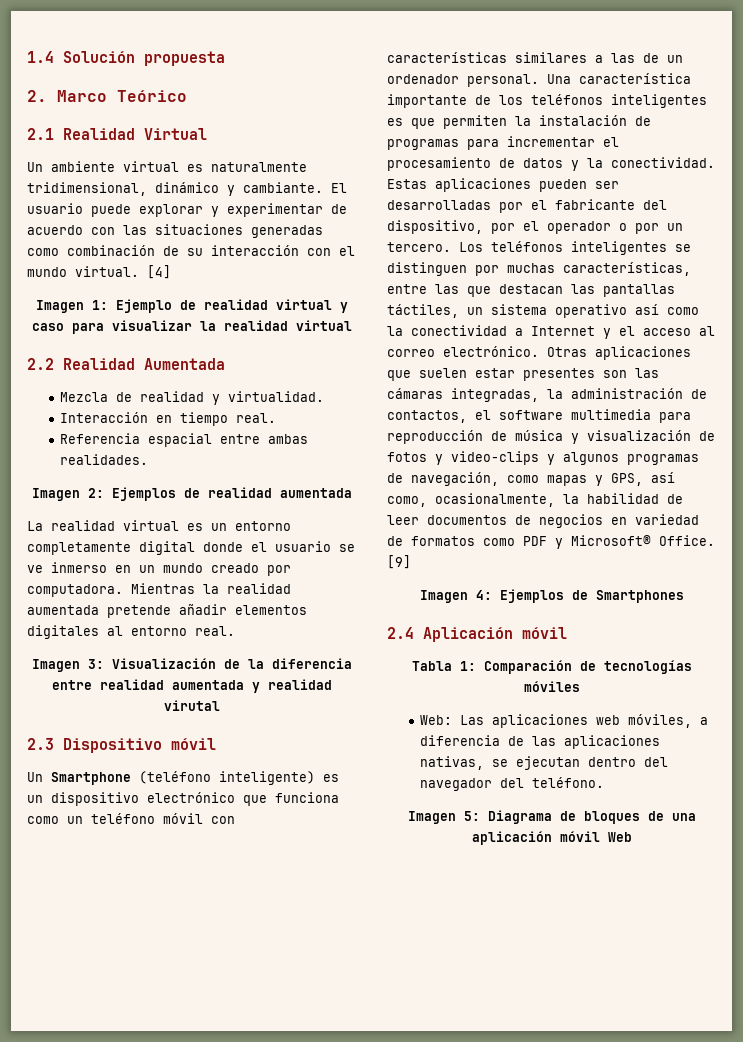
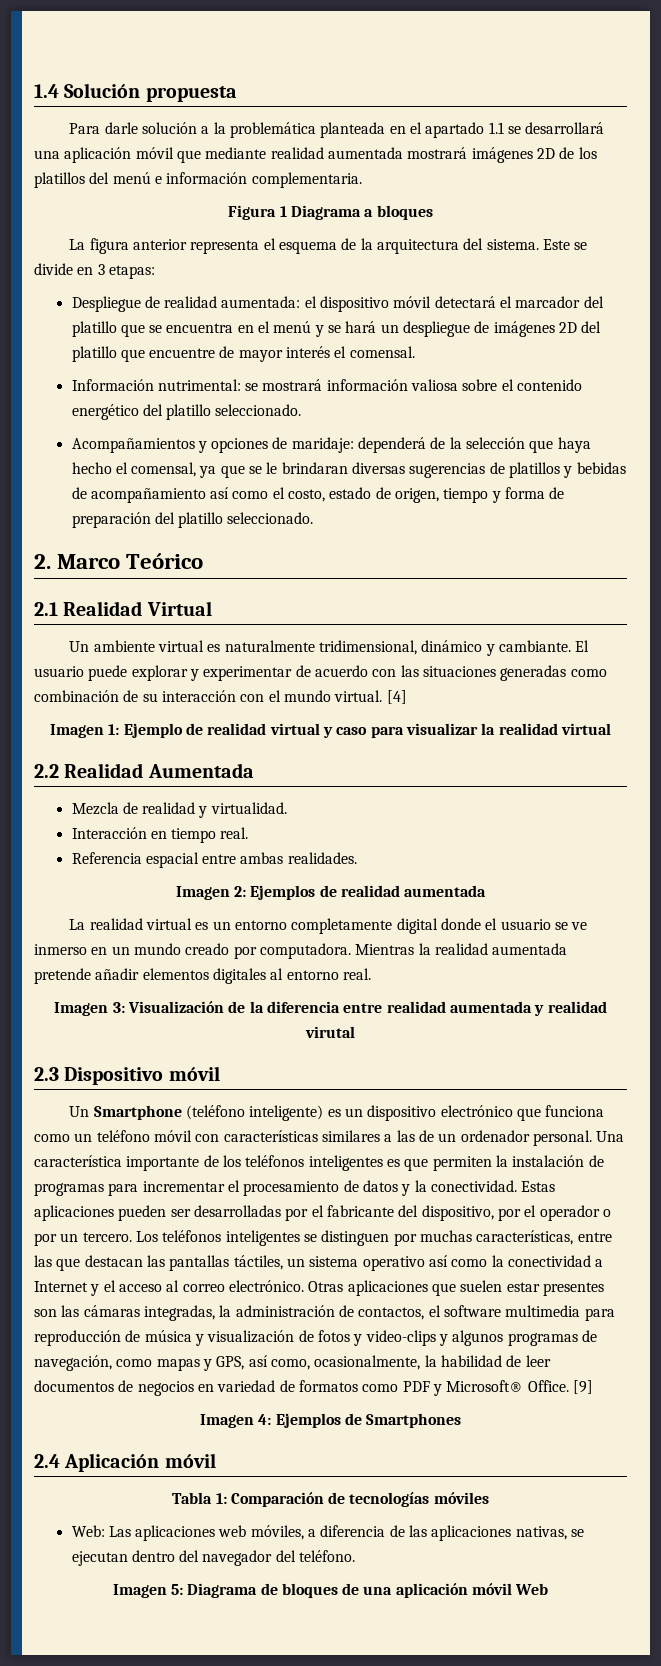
(225, 58) none -> [69,122,605,138] [34,147,597,163] [34,172,362,188] [228,205,433,220] [69,238,588,254] [34,263,155,279] [71,296,604,312] [71,321,602,337] [71,346,415,362] [71,379,583,391] [71,404,302,420] [71,437,591,453] [71,462,626,478] [71,487,565,503] [71,512,314,528] // Para darle solución a la problemática planteada en el apartado 1.1 se desarrollará una aplicación móvil que mediante realidad aumentada mostrará imágenes 2D de los platillos del menú e información complementaria. // Figura 1 Diagrama a bloques // La figura anterior representa el esquema de la arquitectura del sistema. Este se divide en 3 etapas: // Despliegue de realidad aumentada: el dispositivo móvil detectará el marcador del platillo que se encuentra en el menú y se hará un despliegue de imágenes 2D del platillo que encuentre de mayor interés el comensal. // Información nutrimental: se mostrará información valiosa sobre el contenido energético del platillo seleccionado. // Acompañamientos y opciones de maridaje: dependerá de la selección que haya hecho el comensal, ya que se le brindaran diversas sugerencias de platillos y bebidas de acompañamiento así como el costo, estado de origen, tiempo y forma de preparación del platillo seleccionado.

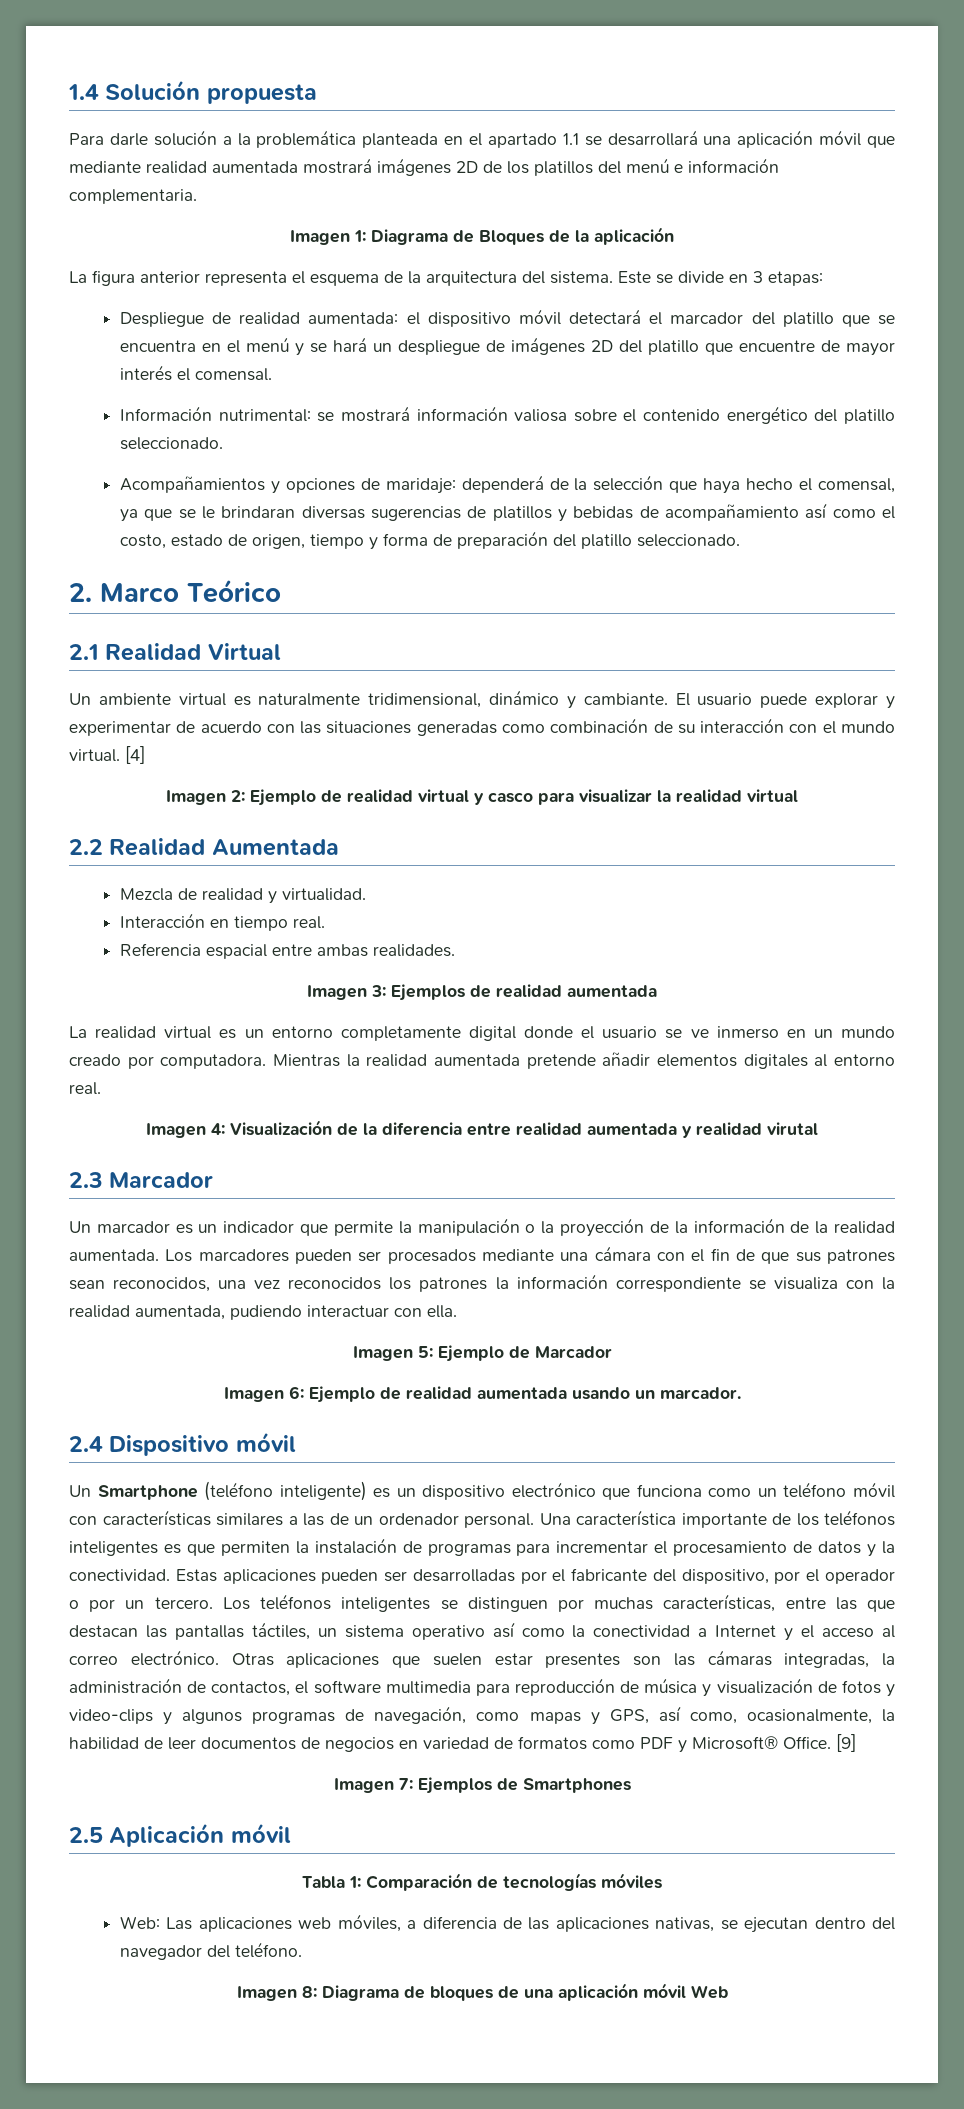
[228,205,433,220] Figura 1 Diagrama a bloques -> [290,227,674,245] Imagen 1: Diagrama de Bloques de la aplicación
[108,724,120,735] 1: -> [231,790,245,802] 2:
[336,727,368,735] caso -> [488,792,533,803] casco
[234,886,247,897] 2: -> [371,985,386,997] 3:
[112,1002,125,1013] 3: -> [211,1123,225,1135] 4:
(59, 1074) none -> [109,1172,214,1188] [69,1218,896,1237] [69,1246,896,1264] [69,1274,896,1292] [69,1305,457,1320] [352,1345,612,1362] [223,1386,741,1403] [69,1436,103,1452] Marcador // Un marcador es un indicador que permite la manipulación o la proyección de la información de la realidad aumentada. Los marcadores pueden ser procesados mediante una cámara con el fin de que sus patrones sean reconocidos, una vez reconocidos los patrones la información correspondiente se visualiza con la realidad aumentada, pudiendo interactuar con ella. // Imagen 5: Ejemplo de Marcador // Imagen 6: Ejemplo de realidad aumentada usando un marcador. // 2.4
[258,1414,272,1425] 4: -> [398,1778,413,1790] 7:
[34,1454,60,1468] 2.4 -> [69,1827,103,1843] 2.5
[170,1584,183,1595] 5: -> [301,1986,317,1998] 8:

